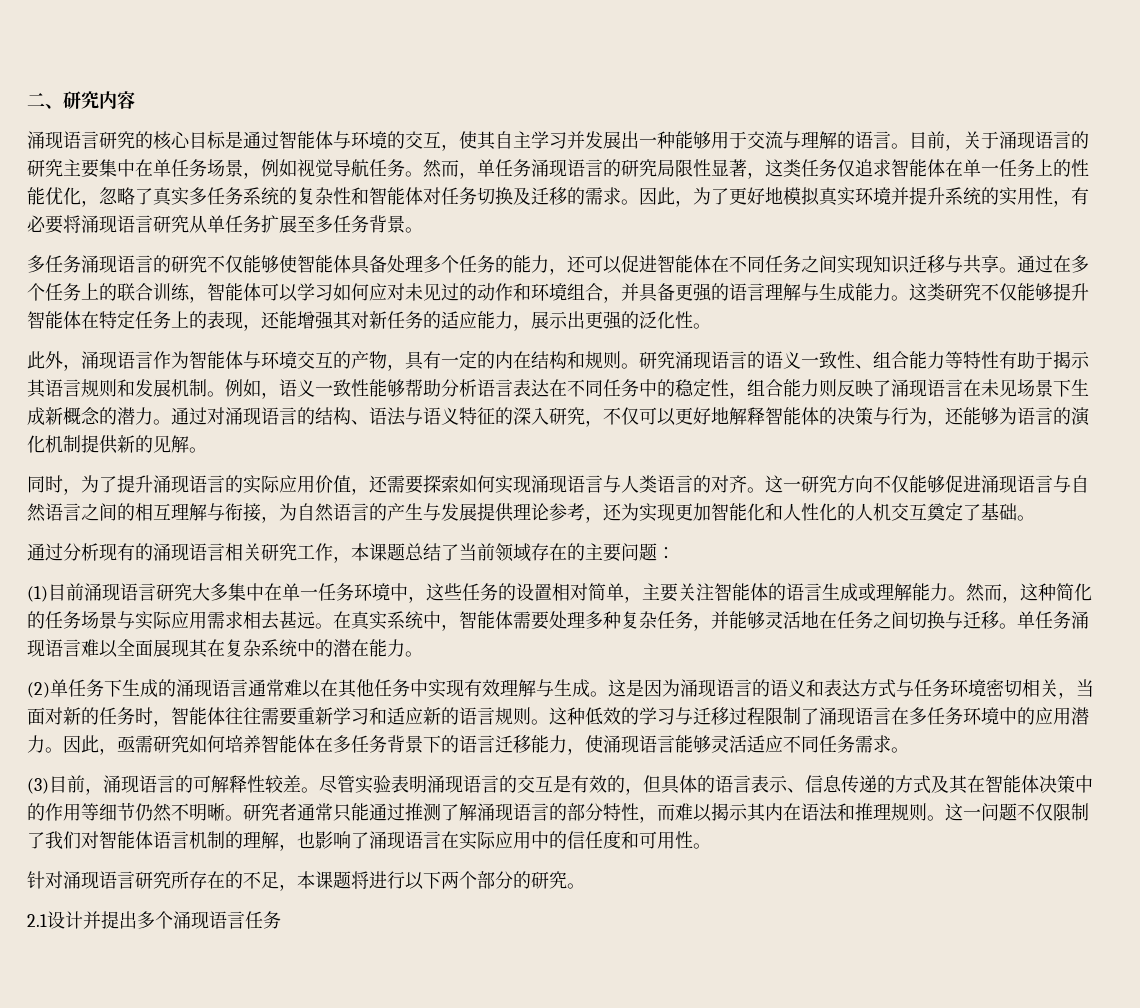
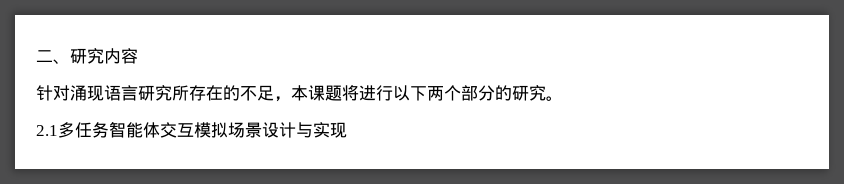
[27,131,1089,151] [27,159,1089,179] [27,187,1089,207] [27,215,423,234] [27,255,1089,275] [27,283,1089,303] [27,310,711,331] [27,350,1090,371] [27,378,1089,399] [27,407,1091,427] [27,435,207,454] [27,475,1089,495] [27,502,1035,523] [27,543,675,563] [27,583,1092,603] [27,611,1089,631] [27,639,423,658] [27,679,1094,699] [27,707,1089,727] [27,735,909,755] [27,775,1093,795] [27,803,1089,823] [27,831,711,851] // 涌现语言研究的核心目标是通过智能体与环境的交互，使其自主学习并发展出一种能够用于交流与理解的语言。目前，关于涌现语言的研究主要集中在单任务场景，例如视觉导航任务。然而，单任务涌现语言的研究局限性显著，这类任务仅追求智能体在单一任务上的性能优化，忽略了真实多任务系统的复杂性和智能体对任务切换及迁移的需求。因此，为了更好地模拟真实环境并提升系统的实用性，有必要将涌现语言研究从单任务扩展至多任务背景。 // 多任务涌现语言的研究不仅能够使智能体具备处理多个任务的能力，还可以促进智能体在不同任务之间实现知识迁移与共享。通过在多个任务上的联合训练，智能体可以学习如何应对未见过的动作和环境组合，并具备更强的语言理解与生成能力。这类研究不仅能够提升智能体在特定任务上的表现，还能增强其对新任务的适应能力，展示出更强的泛化性。 // 此外，涌现语言作为智能体与环境交互的产物，具有一定的内在结构和规则。研究涌现语言的语义一致性、组合能力等特性有助于揭示其语言规则和发展机制。例如，语义一致性能够帮助分析语言表达在不同任务中的稳定性，组合能力则反映了涌现语言在未见场景下生成新概念的潜力。通过对涌现语言的结构、语法与语义特征的深入研究，不仅可以更好地解释智能体的决策与行为，还能够为语言的演化机制提供新的见解。 // 同时，为了提升涌现语言的实际应用价值，还需要探索如何实现涌现语言与人类语言的对齐。这一研究方向不仅能够促进涌现语言与自然语言之间的相互理解与衔接，为自然语言的产生与发展提供理论参考，还为实现更加智能化和人性化的人机交互奠定了基础。 // 通过分析现有的涌现语言相关研究工作，本课题总结了当前领域存在的主要问题： // (1)目前涌现语言研究大多集中在单一任务环境中，这些任务的设置相对简单，主要关注智能体的语言生成或理解能力。然而，这种简化的任务场景与实际应用需求相去甚远。在真实系统中，智能体需要处理多种复杂任务，并能够灵活地在任务之间切换与迁移。单任务涌现语言难以全面展现其在复杂系统中的潜在能力。 // (2)单任务下生成的涌现语言通常难以在其他任务中实现有效理解与生成。这是因为涌现语言的语义和表达方式与任务环境密切相关，当面对新的任务时，智能体往往需要重新学习和适应新的语言规则。这种低效的学习与迁移过程限制了涌现语言在多任务环境中的应用潜力。因此，亟需研究如何培养智能体在多任务背景下的语言迁移能力，使涌现语言能够灵活适应不同任务需求。 // (3)目前，涌现语言的可解释性较差。尽管实验表明涌现语言的交互是有效的，但具体的语言表示、信息传递的方式及其在智能体决策中的作用等细节仍然不明晰。研究者通常只能通过推测了解涌现语言的部分特性，而难以揭示其内在语法和推理规则。这一问题不仅限制了我们对智能体语言机制的理解，也影响了涌现语言在实际应用中的信任度和可用性。 -> (138, 56) none
[47,911,281,929] 设计并提出多个涌现语言任务 -> [58,121,347,138] 多任务智能体交互模拟场景设计与实现

